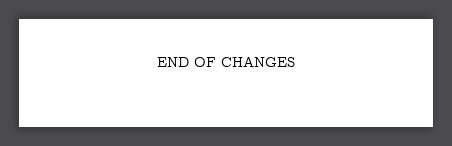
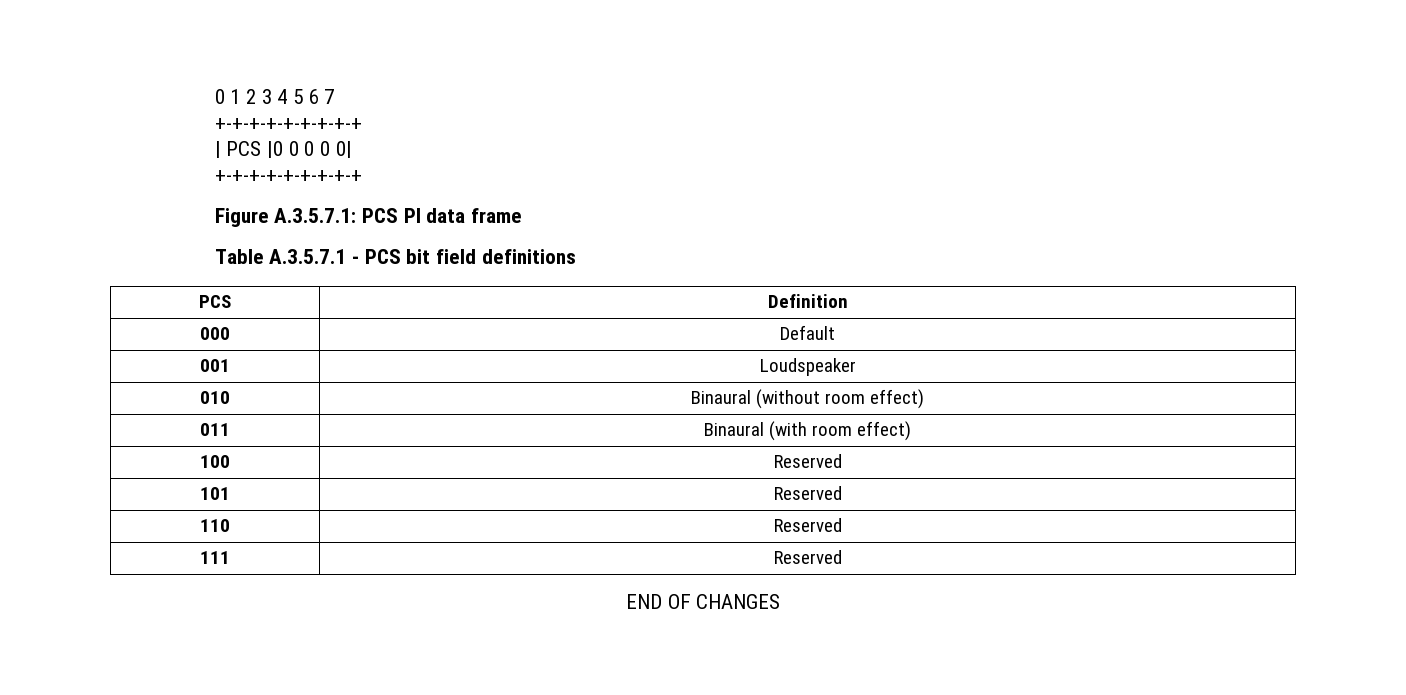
(157, 62) none -> [214,89,335,104] [214,118,362,130] [214,141,352,158] [214,170,362,182] [214,208,523,227] [214,249,576,264] [199,295,231,308] [767,294,848,308] [200,327,230,340] [780,325,835,340] [200,359,230,372] [759,358,856,376] [200,391,230,404] [690,389,925,409] [200,423,230,436] [703,421,912,441] [200,455,230,468] [773,454,842,468] [200,487,230,500] [773,486,842,500] [200,519,230,532] [773,518,842,532] [200,551,230,564] [773,550,842,564] 0 1 2 3 4 5 6 7 // +-+-+-+-+-+-+-+-+ // | PCS |0 0 0 0 0| // +-+-+-+-+-+-+-+-+ // Figure A.3.5.7.1: PCS PI data frame // Table A.3.5.7.1 - PCS bit field definitions // PCS | Definition // 000 | Default // 001 | Loudspeaker // 010 | Binaural (without room effect) // 011 | Binaural (with room effect) // 100 | Reserved // 101 | Reserved // 110 | Reserved // 111 | Reserved //

